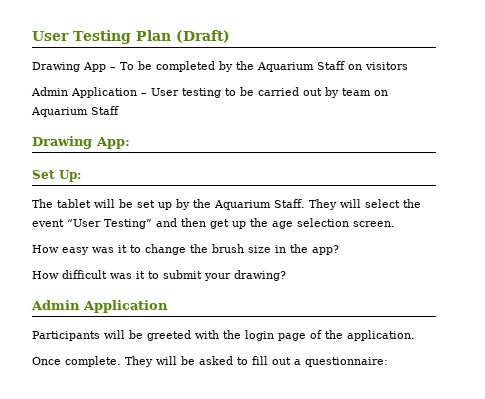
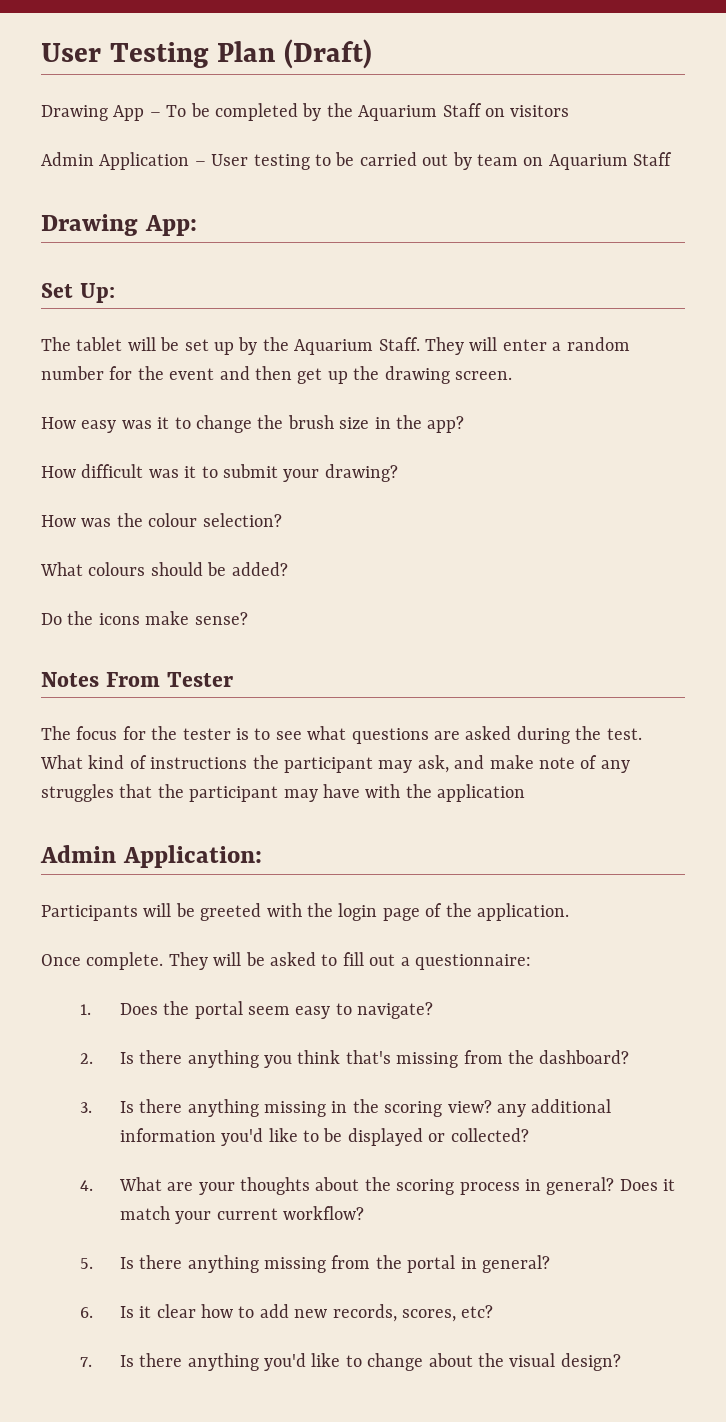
[365,199,421,208] [32,219,152,229] select the event “User Testing” -> [502,337,630,351] [41,366,215,380] enter a random number for the event
[272,218,349,229] age selection -> [384,366,450,384] drawing
[31,300,168,313] // Admin Application -> [41,513,282,527] [40,562,288,576] [41,611,248,625] [41,672,233,687] [41,726,642,744] [40,755,630,773] [41,784,526,802] [40,845,262,868] // How was the colour selection? // What colours should be added? // Do the icons make sense? // Notes From Tester // The focus for the tester is to see what questions are asked during the test. What kind of instructions the participant may ask, and make note of any struggles that the participant may have with the application // Admin Application:
(388, 362) none -> [80,1001,434,1019] [80,1050,630,1068] [80,1099,612,1117] [119,1128,529,1146] [80,1177,676,1195] [119,1206,364,1224] [80,1255,550,1273] [80,1304,494,1322] [80,1353,621,1371] // 1. Does the portal seem easy to navigate? // 2. Is there anything you think that's missing from the dashboard? // 3. Is there anything missing in the scoring view? any additional information you'd like to be displayed or collected? // 4. What are your thoughts about the scoring process in general? Does it match your current workflow? // 5. Is there anything missing from the portal in general? // 6. Is it clear how to add new records, scores, etc? // 7. Is there anything you'd like to change about the visual design?

